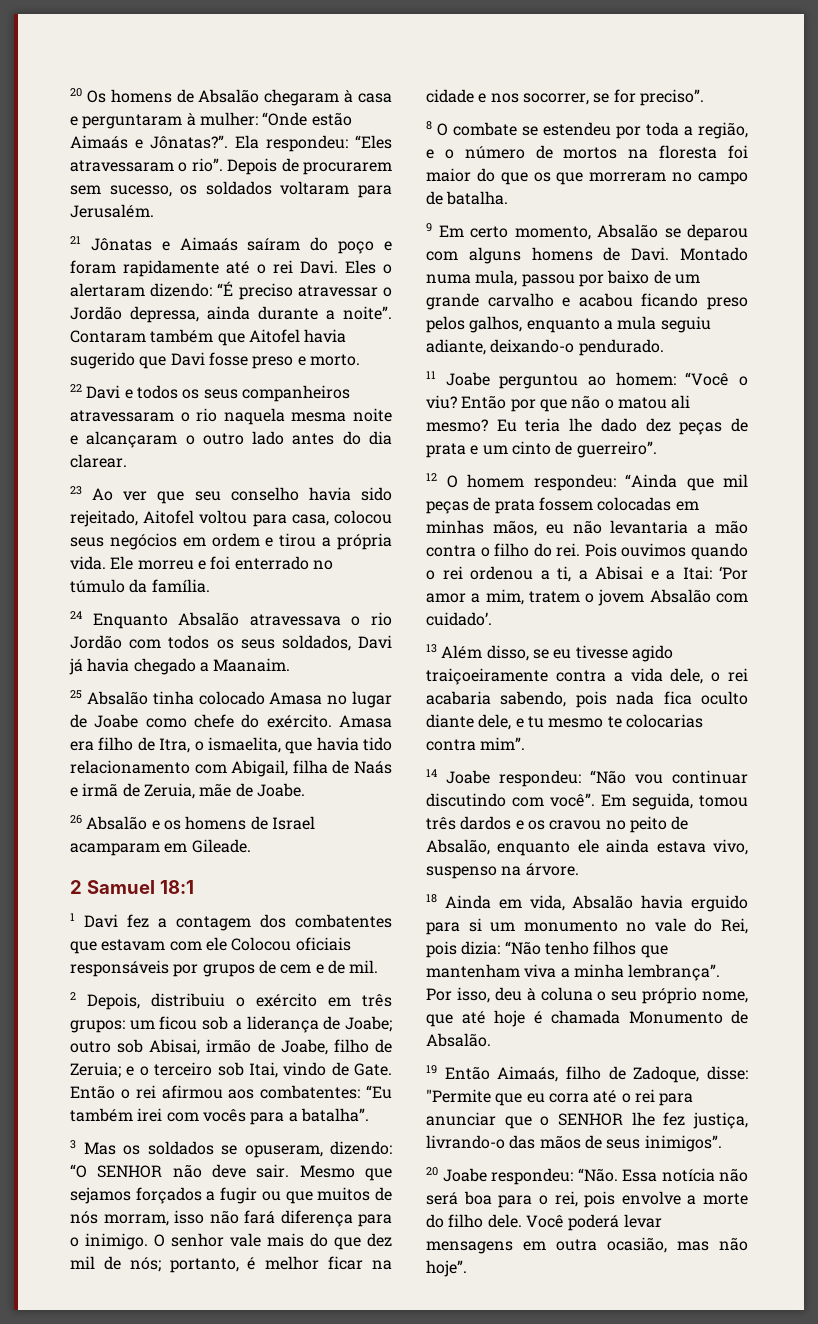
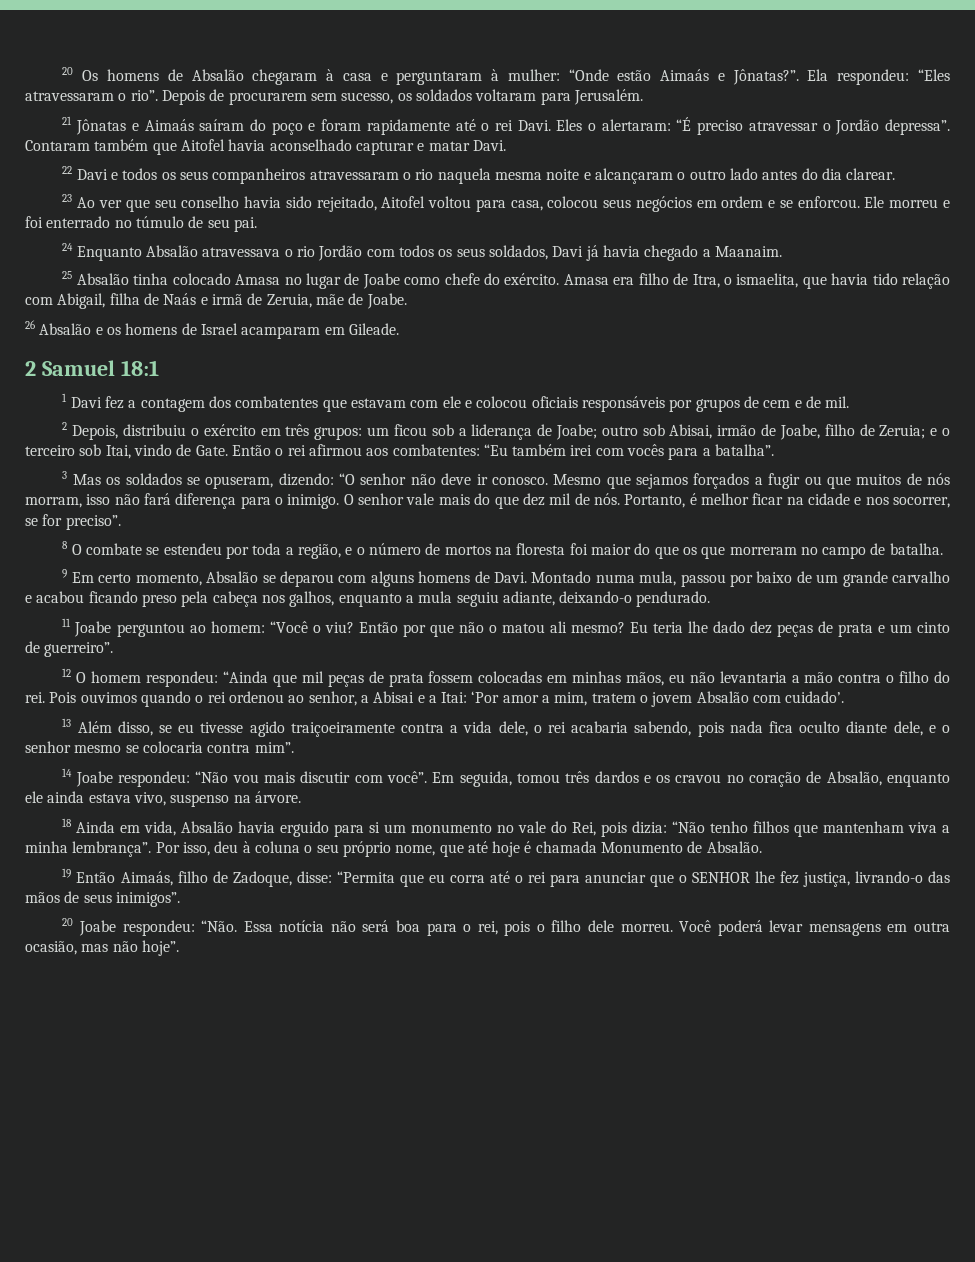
[70,283,213,297] alertaram dizendo: -> [601,119,671,131] alertaram:
[130,306,392,323] depressa, ainda durante a noite”. -> [885,119,951,135] depressa”.
[70,352,360,369] sugerido que Davi fosse preso e morto. -> [269,139,506,155] aconselhado capturar e matar Davi.
[279,533,392,550] [70,556,106,570] tirou a própria vida. -> [779,196,860,208] se enforcou.
[129,579,210,593] da família. -> [188,216,257,232] de seu pai.
[70,760,190,774] relacionamento -> [902,273,951,289] relação
[231,937,292,951] Colocou -> [464,396,528,408] e colocou
[97,1165,163,1178] SENHOR -> [360,473,407,485] senhor
[256,1164,290,1178] sair. -> [476,474,548,485] ir conosco.
[129,1257,239,1273] nós; portanto, -> [593,493,686,508] nós. Portanto,
[426,316,465,333] pelos -> [181,591,285,607] pela cabeça nos
[540,566,571,582] a ti, -> [288,691,357,706] ao senhor,
[527,714,703,728] tu mesmo te colocarias -> [942,725,951,733] [25,741,203,753] o senhor mesmo se colocaria
[672,770,748,784] [426,793,506,807] continuar discutindo -> [264,771,351,783] mais discutir
[629,816,667,833] peito -> [749,772,802,787] coração
[426,1089,491,1103] "Permite -> [336,871,395,883] “Permita
[621,1191,748,1205] [426,1214,522,1228] envolve a morte do filho dele. -> [536,920,673,932] o filho dele morreu.

